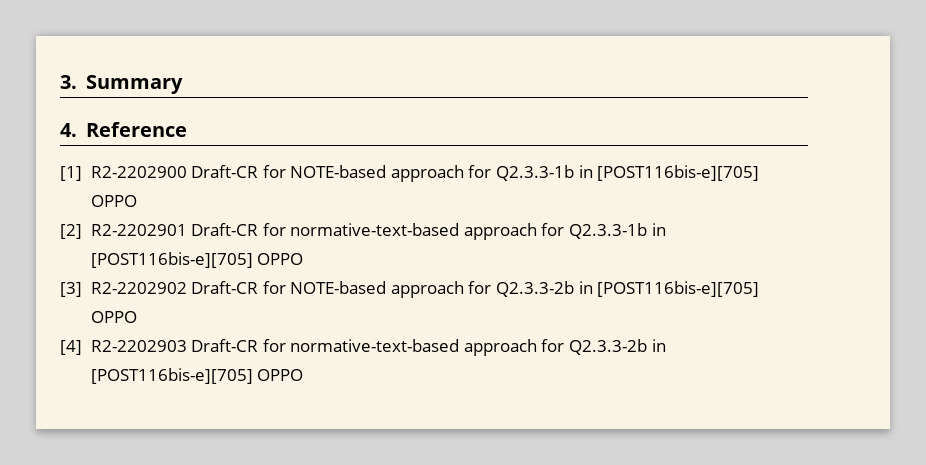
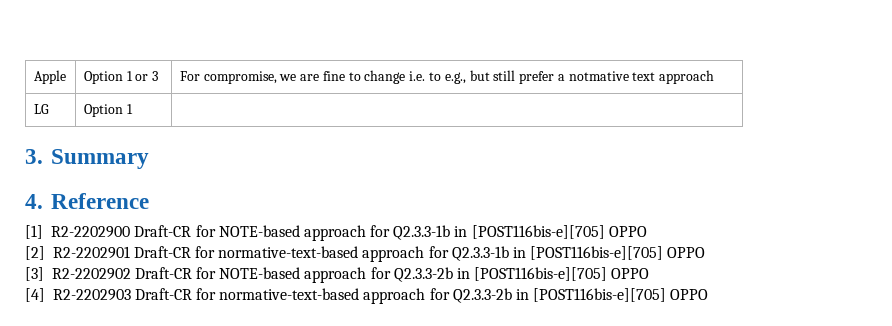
(60, 82) none -> [33,70,66,84] [83,71,159,84] [179,70,715,84] [33,104,49,114] [83,104,133,117] Apple | Option 1 or 3 | For compromise, we are fine to change i.e. to e.g., but still prefer a notmative text approach // LG | Option 1 | //

